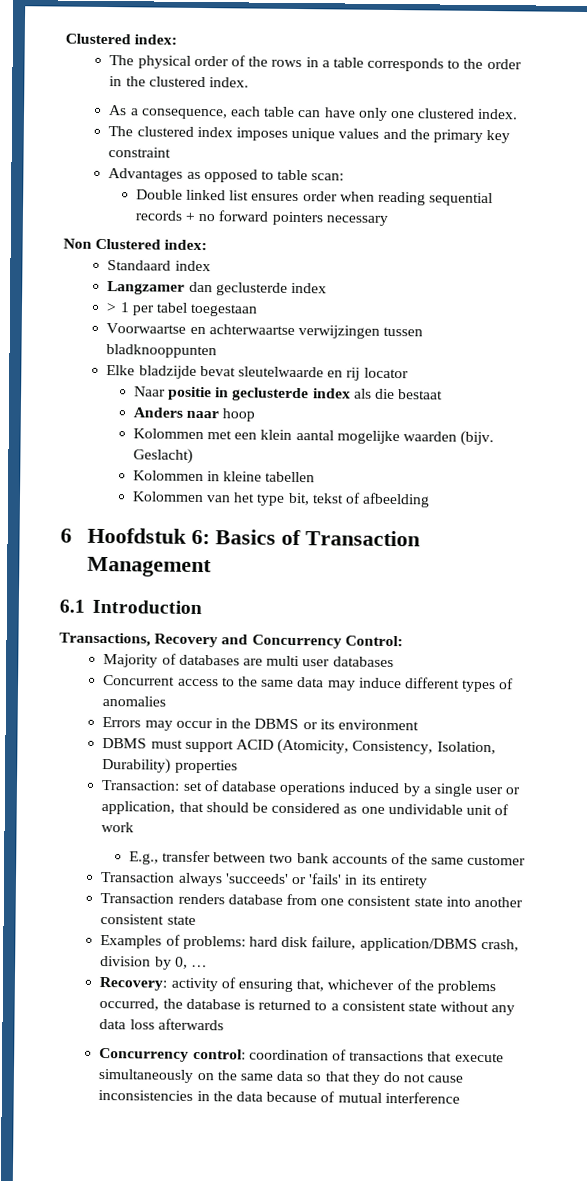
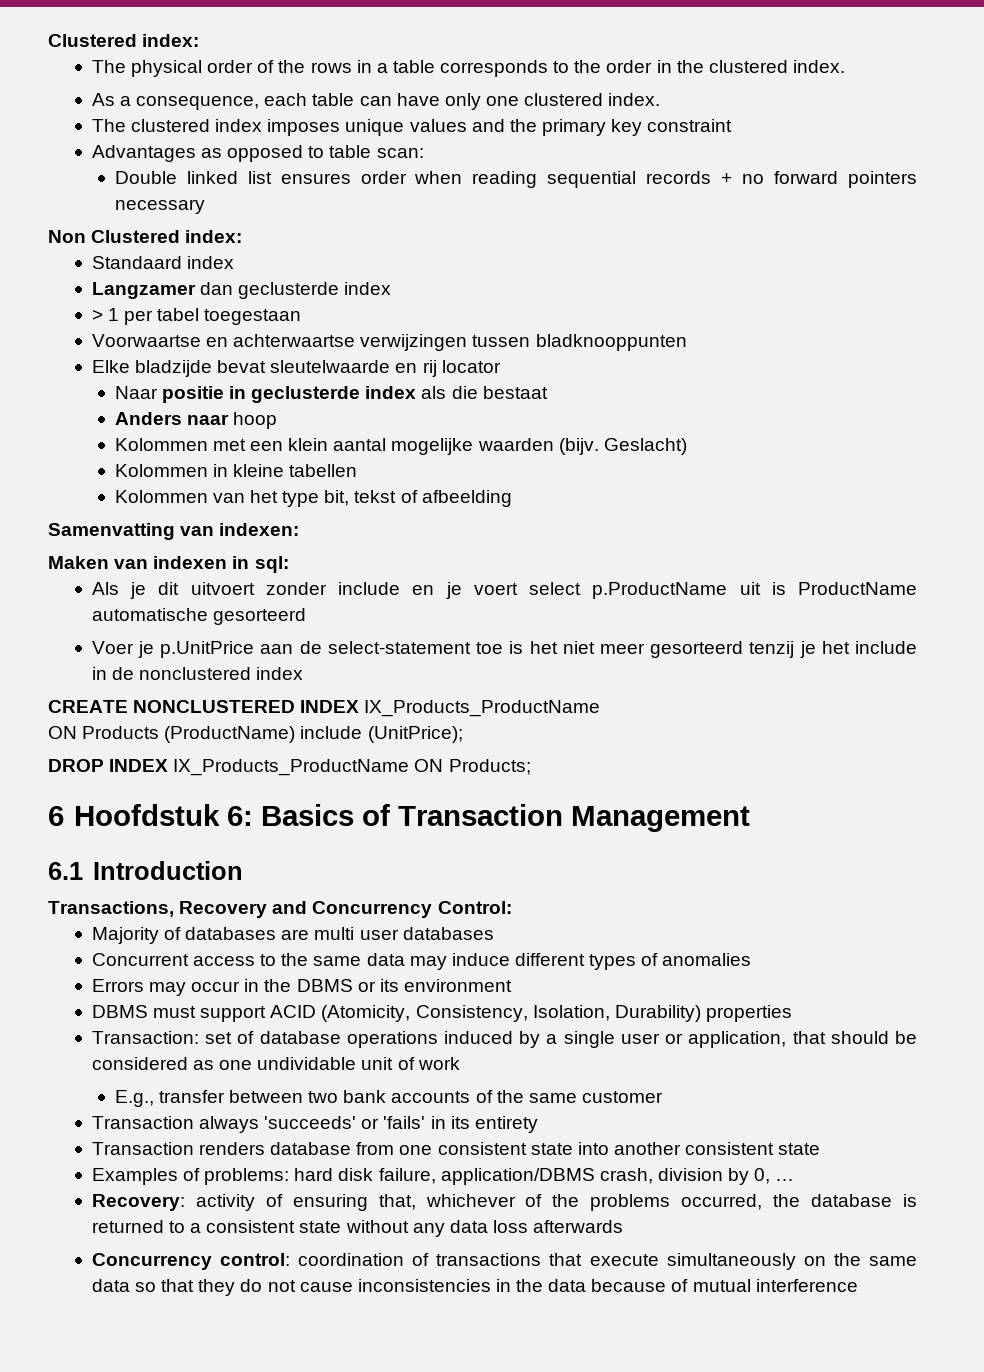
(431, 500) none -> [48,523,300,540] [48,556,289,573] [91,582,917,599] [91,608,306,625] [91,641,917,658] [91,667,304,680] [48,700,601,717] [48,726,463,743] [48,759,531,776] // Samenvatting van indexen: // Maken van indexen in sql: // Als je dit uitvoert zonder include en je voert select p.ProductName uit is ProductName automatische gesorteerd // Voer je p.UnitPrice aan de select-statement toe is het niet meer gesorteerd tenzij je het include in de nonclustered index // CREATE NONCLUSTERED INDEX IX_Products_ProductName // ON Products (ProductName) include (UnitPrice); // DROP INDEX IX_Products_ProductName ON Products;

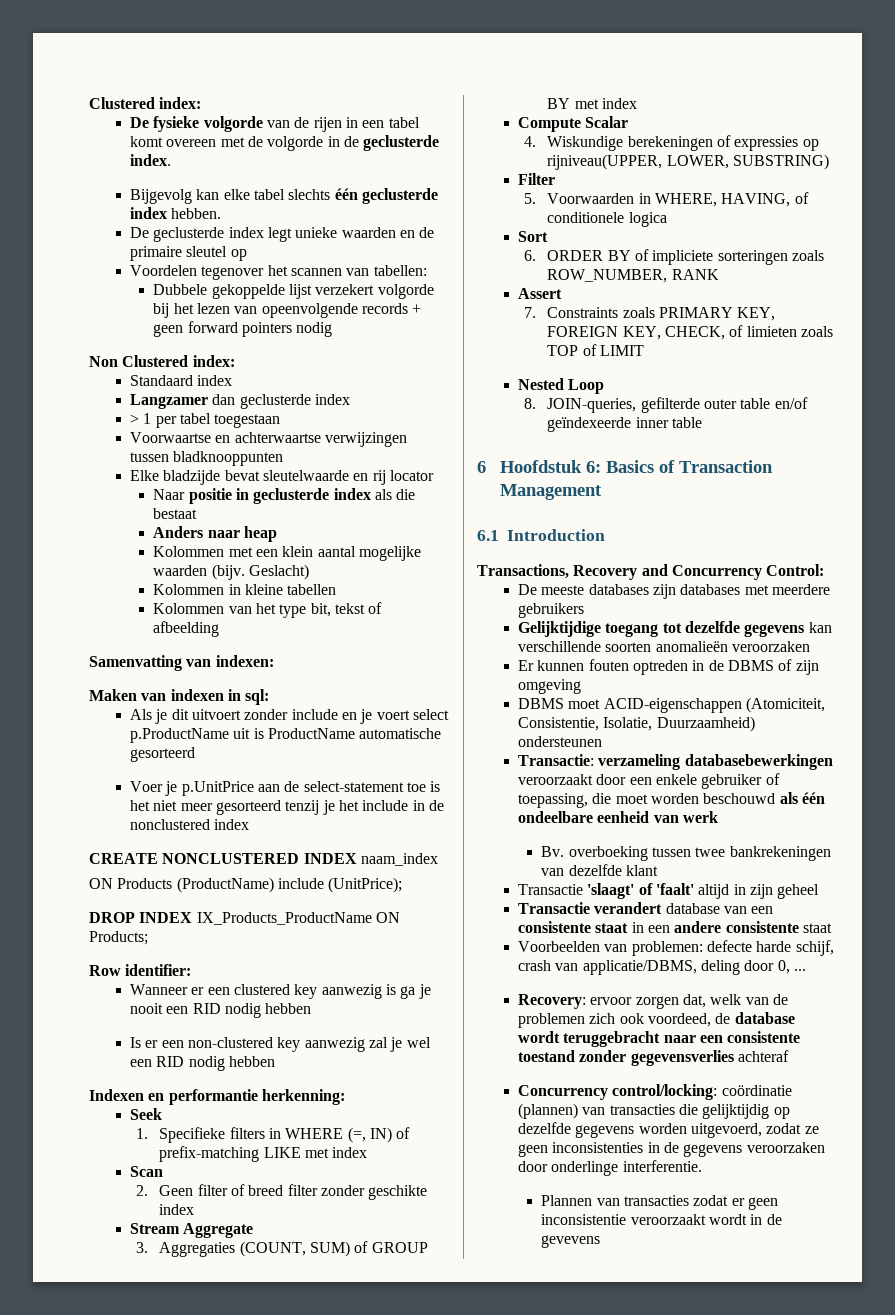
[48,34,200,47] [91,60,845,77] [91,93,661,110] [91,119,733,136] [91,145,424,162] [114,171,637,188] Clustered index: // The physical order of the rows in a table corresponds to the order in the clustered index. // As a consequence, each table can have only one clustered index. // The clustered index imposes unique values and the primary key constraint // Advantages as opposed to table scan: // Double linked list ensures order when reading sequential -> [89,97,202,109] [130,116,420,132] [130,135,440,151] [130,154,172,166] [130,188,438,204] [130,207,222,219] [130,227,435,242] [130,246,247,261] [130,265,427,280] [153,284,434,299] [153,303,358,318] Clustered index: // De fysieke volgorde van de rijen in een tabel komt overeen met de volgorde in de geclusterde index. // Bijgevolg kan elke tabel slechts één geclusterde index hebben. // De geclusterde index legt unieke waarden en de primaire sleutel op // Voordelen tegenover het scannen van tabellen: // Dubbele gekoppelde lijst verzekert volgorde bij het lezen van opeenvolgende
[742,174,765,184] no -> [153,324,184,337] geen
[114,199,205,214] necessary -> [296,322,333,337] nodig
[233,412,278,429] hoop -> [244,526,278,542] heap
[364,700,601,717] IX_Products_ProductName -> [360,853,438,866] naam_index
(531, 767) none -> [89,964,192,976] [130,984,431,999] [130,1003,312,1018] [130,1037,431,1052] [130,1056,276,1071] [89,1089,345,1105] [130,1108,163,1120] [135,1127,411,1143] [159,1146,368,1162] [130,1166,164,1177] [135,1184,428,1200] [159,1204,195,1215] [130,1223,254,1238] [135,1241,428,1257] [547,98,637,109] [518,116,629,132] [523,135,819,151] [547,154,829,170] [518,173,556,185] [523,192,809,207] [547,212,667,227] [518,231,549,242] [523,249,824,265] [547,269,719,283] [518,288,563,299] [523,307,776,321] [547,325,833,340] [547,344,644,356] [518,378,605,394] [523,397,808,413] [547,417,702,432] // Row identifier: // Wanneer er een clustered key aanwezig is ga je nooit een RID nodig hebben // Is er een non-clustered key aanwezig zal je wel een RID nodig hebben // Indexen en performantie herkenning: // Seek // 1. Specifieke filters in WHERE (=, IN) of prefix-matching LIKE met index // Scan // 2. Geen filter of breed filter zonder geschikte index // Stream Aggregate // 3. Aggregaties (COUNT, SUM) of GROUP BY met index // Compute Scalar // 4. Wiskundige berekeningen of expressies op rijniveau(UPPER, LOWER, SUBSTRING) // Filter // 5. Voorwaarden in WHERE, HAVING, of conditionele logica // Sort // 6. ORDER BY of impliciete sorteringen zoals ROW_NUMBER, RANK // Assert // 7. Constraints zoals PRIMARY KEY, FOREIGN KEY, CHECK, of limieten zoals TOP of LIMIT // Nested Loop // 8. JOIN-queries, gefilterde outer table en/of geïndexeerde inner table
[91,927,494,944] [91,953,752,970] [91,979,512,996] [91,1005,792,1022] [91,1031,917,1048] [91,1057,460,1070] [114,1090,663,1107] [91,1116,538,1133] [91,1142,821,1155] [91,1168,795,1185] [91,1194,918,1211] [91,1220,624,1237] [91,1253,917,1270] [91,1279,858,1296] Majority of databases are multi user databases // Concurrent access to the same data may induce different types of anomalies // Errors may occur in the DBMS or its environment // DBMS must support ACID (Atomicity, Consistency, Isolation, Durability) properties // Transaction: set of database operations induced by a single user or application, that should be considered as one undividable unit of work // E.g., transfer between two bank accounts of the same customer // Transaction always 'succeeds' or 'fails' in its entirety // Transaction renders database from one consistent state into another consistent state // Examples of problems: hard disk failure, application/DBMS crash, division by 0, … // Recovery: activity of ensuring that, whichever of the problems occurred, the database is returned to a consistent state without any data loss afterwards // Concurrency control: coordination of transactions that execute simultaneously on the same data so that they do not cause inconsistencies in the data because of mutual interference -> [518,584,830,599] [518,603,585,618] [518,621,832,637] [518,641,811,652] [518,659,819,675] [518,679,582,694] [518,697,826,713] [518,716,755,732] [518,736,603,747] [518,754,833,770] [518,773,780,789] [518,792,825,808] [518,811,719,823] [541,846,831,861] [541,864,659,876] [518,883,820,899] [518,902,774,914] [518,921,832,933] [518,940,834,956] [518,960,806,975] [518,994,788,1009] [518,1012,795,1028] [518,1031,801,1047] [518,1050,790,1066] [518,1084,792,1100] [518,1103,790,1119] [518,1122,819,1138] [518,1142,825,1157] [518,1160,702,1176] [541,1195,779,1210] [541,1214,782,1225] [541,1235,601,1248] De meeste databases zijn databases met meerdere gebruikers // Gelijktijdige toegang tot dezelfde gegevens kan verschillende soorten anomalieën veroorzaken // Er kunnen fouten optreden in de DBMS of zijn omgeving // DBMS moet ACID-eigenschappen (Atomiciteit, Consistentie, Isolatie, Duurzaamheid) ondersteunen // Transactie: verzameling databasebewerkingen veroorzaakt door een enkele gebruiker of toepassing, die moet worden beschouwd als één ondeelbare eenheid van werk // Bv. overboeking tussen twee bankrekeningen van dezelfde klant // Transactie 'slaagt' of 'faalt' altijd in zijn geheel // Transactie verandert database van een consistente staat in een andere consistente staat // Voorbeelden van problemen: defecte harde schijf, crash van applicatie/DBMS, deling door 0, ... // Recovery: ervoor zorgen dat, welk van de problemen zich ook voordeed, de database wordt teruggebracht naar een consistente toestand zonder gegevensverlies achteraf // Concurrency control/locking: coördinatie (plannen) van transacties die gelijktijdig op dezelfde gegevens worden uitgevoerd, zodat ze geen inconsistenties in de gegevens veroorzaken door onderlinge interferentie. // Plannen van transacties zodat er geen inconsistentie veroorzaakt wordt in de gevevens

